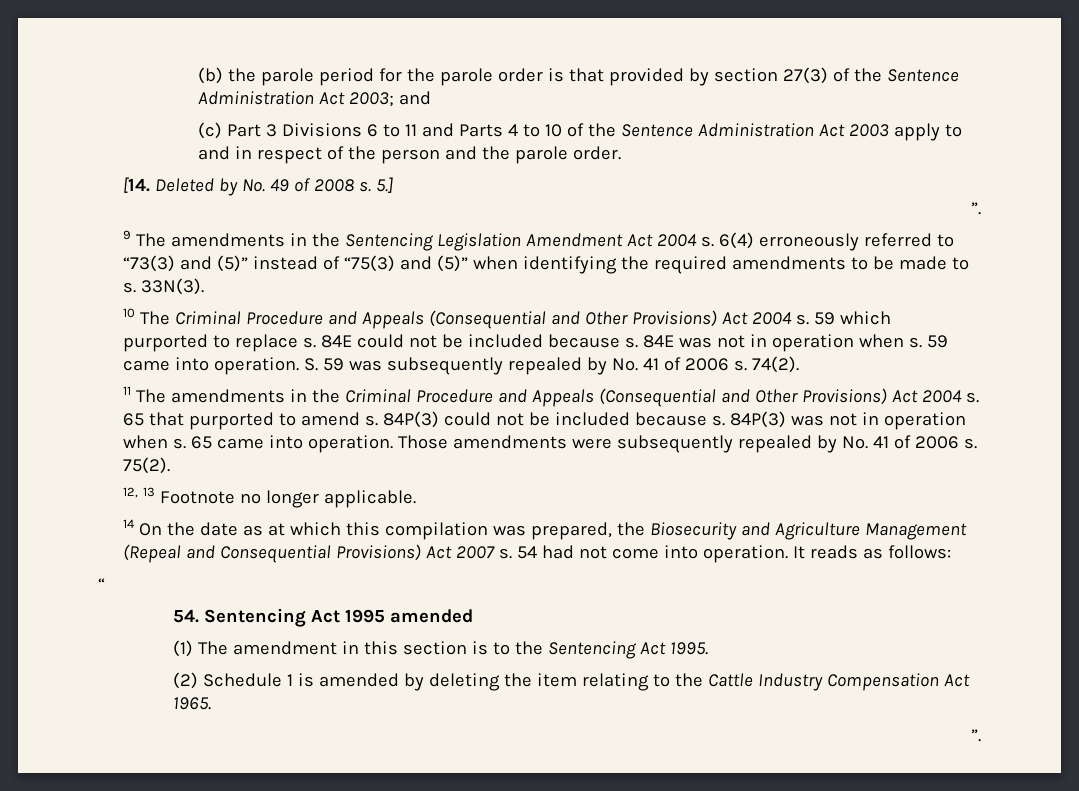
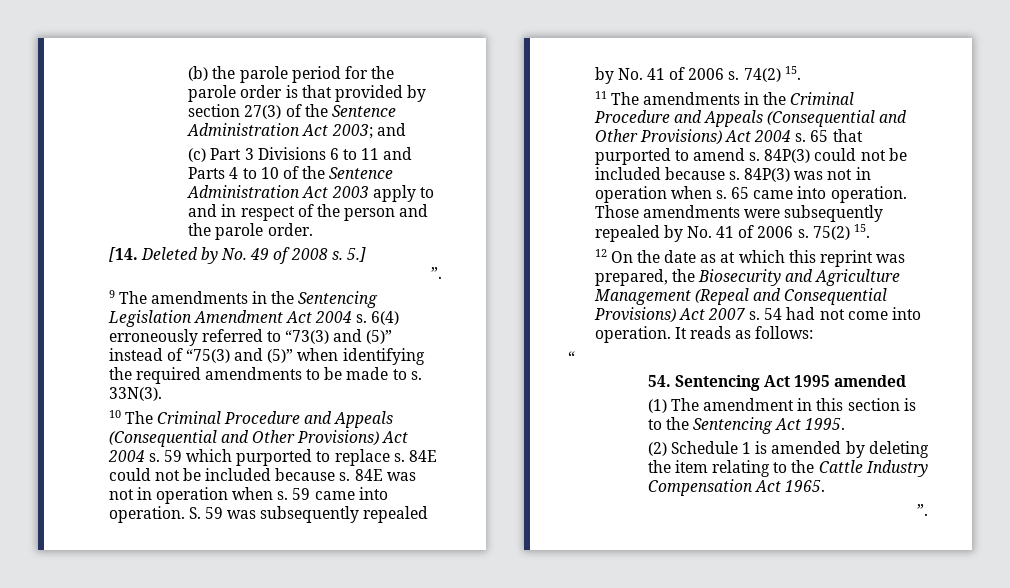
[752,356,800,373] 74(2). -> [743,66,801,82] 74(2) 15.
[123,457,171,474] [123,487,417,508] [123,519,135,528] 75(2). // 12, 13 Footnote no longer applicable. // 14 -> [812,224,871,240] [594,249,607,257] 75(2) 15. // 12
[385,522,489,540] compilation -> [820,250,874,267] reprint

